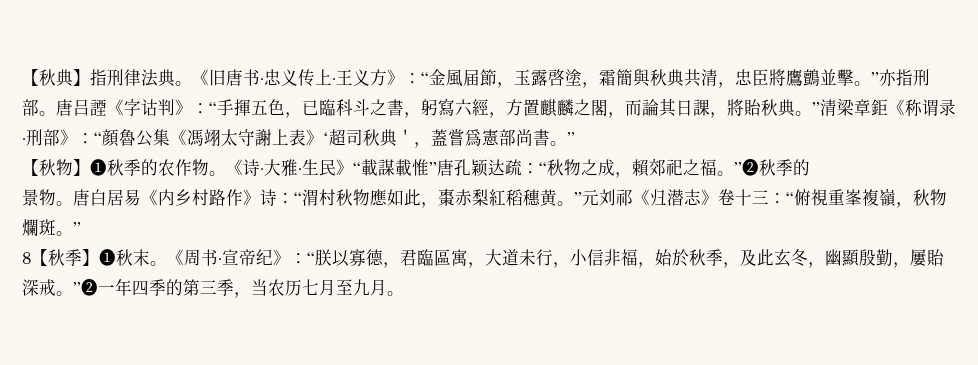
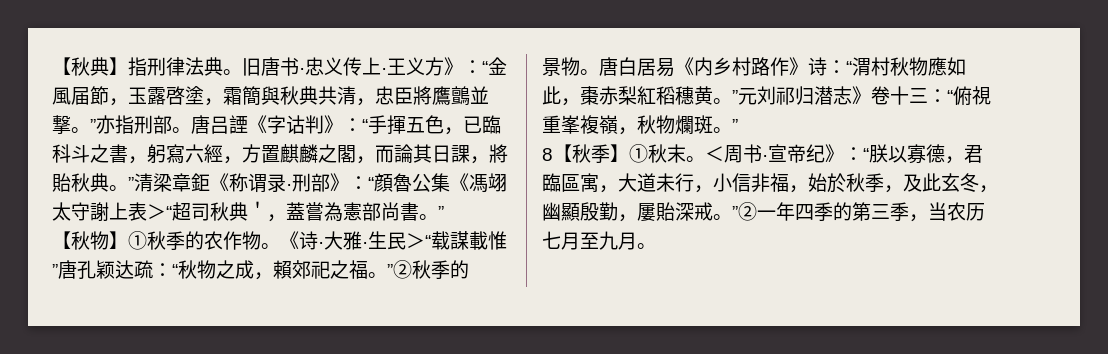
[192,69,209,85] 《 -> (242, 72) none
[837,69,854,86] 擊 -> [52,115,71,134] 撃
[306,129,329,145] 》‘ -> [147,204,172,219] ＞“
[465,129,482,146] 爲 -> [324,202,343,222] 為
[90,159,107,176] ❶ -> [128,231,147,250] ①
[336,159,378,176] 》“載 -> [406,231,450,250] ＞“载
[734,159,759,176] ”❷ -> [387,260,412,279] ”②
[633,189,650,205] 《 -> (795, 96) none
[99,249,184,266] ❶秋末。《 -> [629,144,724,163] ①秋末。＜
[73,279,98,296] ”❷ -> [732,202,757,221] ”②

